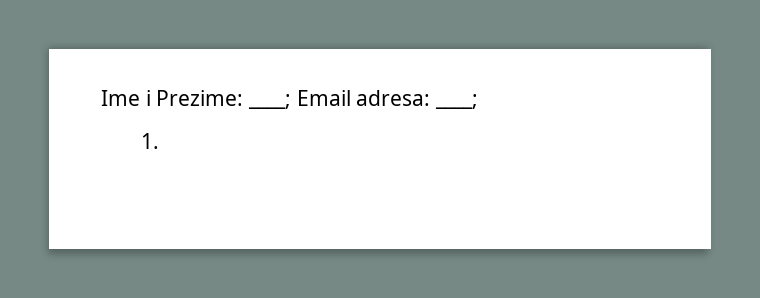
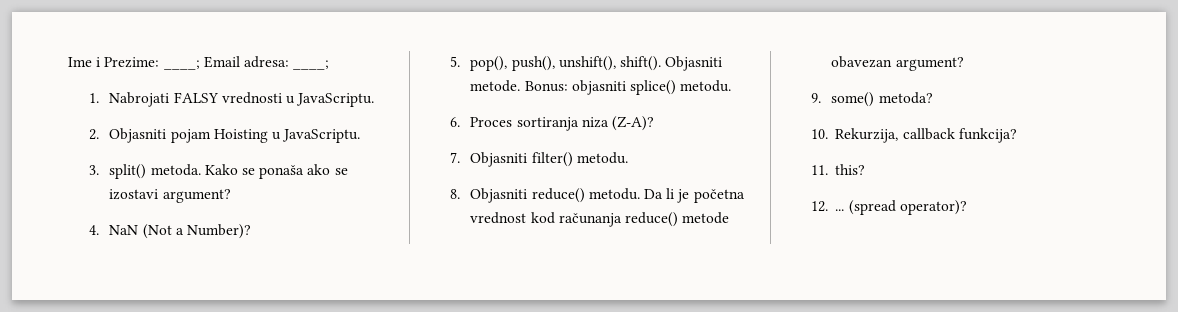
(160, 141) none -> [109,92,375,107] [88,128,361,143] [88,164,348,179] [109,189,231,203] [88,224,252,239] [449,56,723,71] [470,80,732,95] [449,116,655,131] [449,152,628,167] [449,188,745,203] [470,212,730,227] [831,56,964,71] [810,92,933,107] [810,128,1017,143] [810,164,866,175] [810,200,967,215] Nabrojati FALSY vrednosti u JavaScriptu. // 2. Objasniti pojam Hoisting u JavaScriptu. // 3. split() metoda. Kako se ponaša ako se izostavi argument? // 4. NaN (Not a Number)? // 5. pop(), push(), unshift(), shift(). Objasniti metode. Bonus: objasniti splice() metodu. // 6. Proces sortiranja niza (Z-A)? // 7. Objasniti filter() metodu. // 8. Objasniti reduce() metodu. Da li je početna vrednost kod računanja reduce() metode obavezan argument? // 9. some() metoda? // 10. Rekurzija, callback funkcija? // 11. this? // 12. ... (spread operator)?

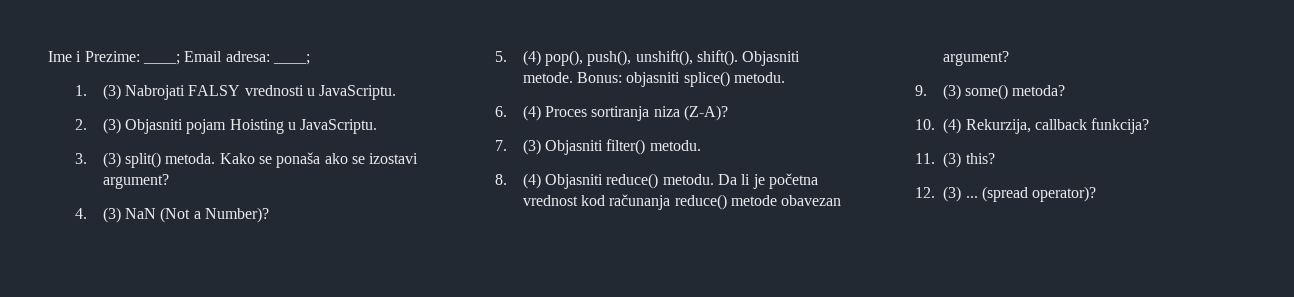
(99, 98) none -> [102,84,121,100] (3)
(99, 134) none -> [102,118,121,134] (3)
(99, 170) none -> [102,152,121,168] (3)
(99, 230) none -> [102,207,121,223] (3)
(460, 61) none -> [522,50,541,66] (4)
(460, 122) none -> [522,105,541,121] (4)
(460, 157) none -> [522,139,541,155] (3)
(460, 194) none -> [522,173,541,189] (4)
(821, 98) none -> [942,84,961,100] (3)
(828, 134) none -> [943,118,962,134] (4)
(828, 170) none -> [943,152,962,168] (3)
(828, 206) none -> [943,186,962,202] (3)

